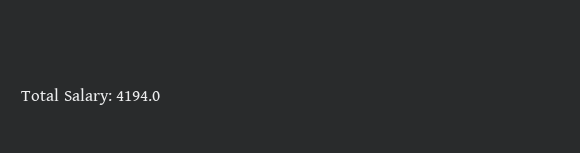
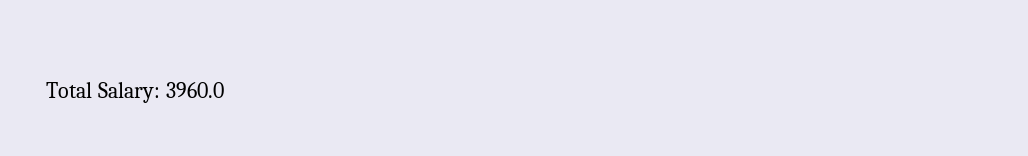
[116,91,161,101] 4194.0 -> [165,82,224,98] 3960.0

